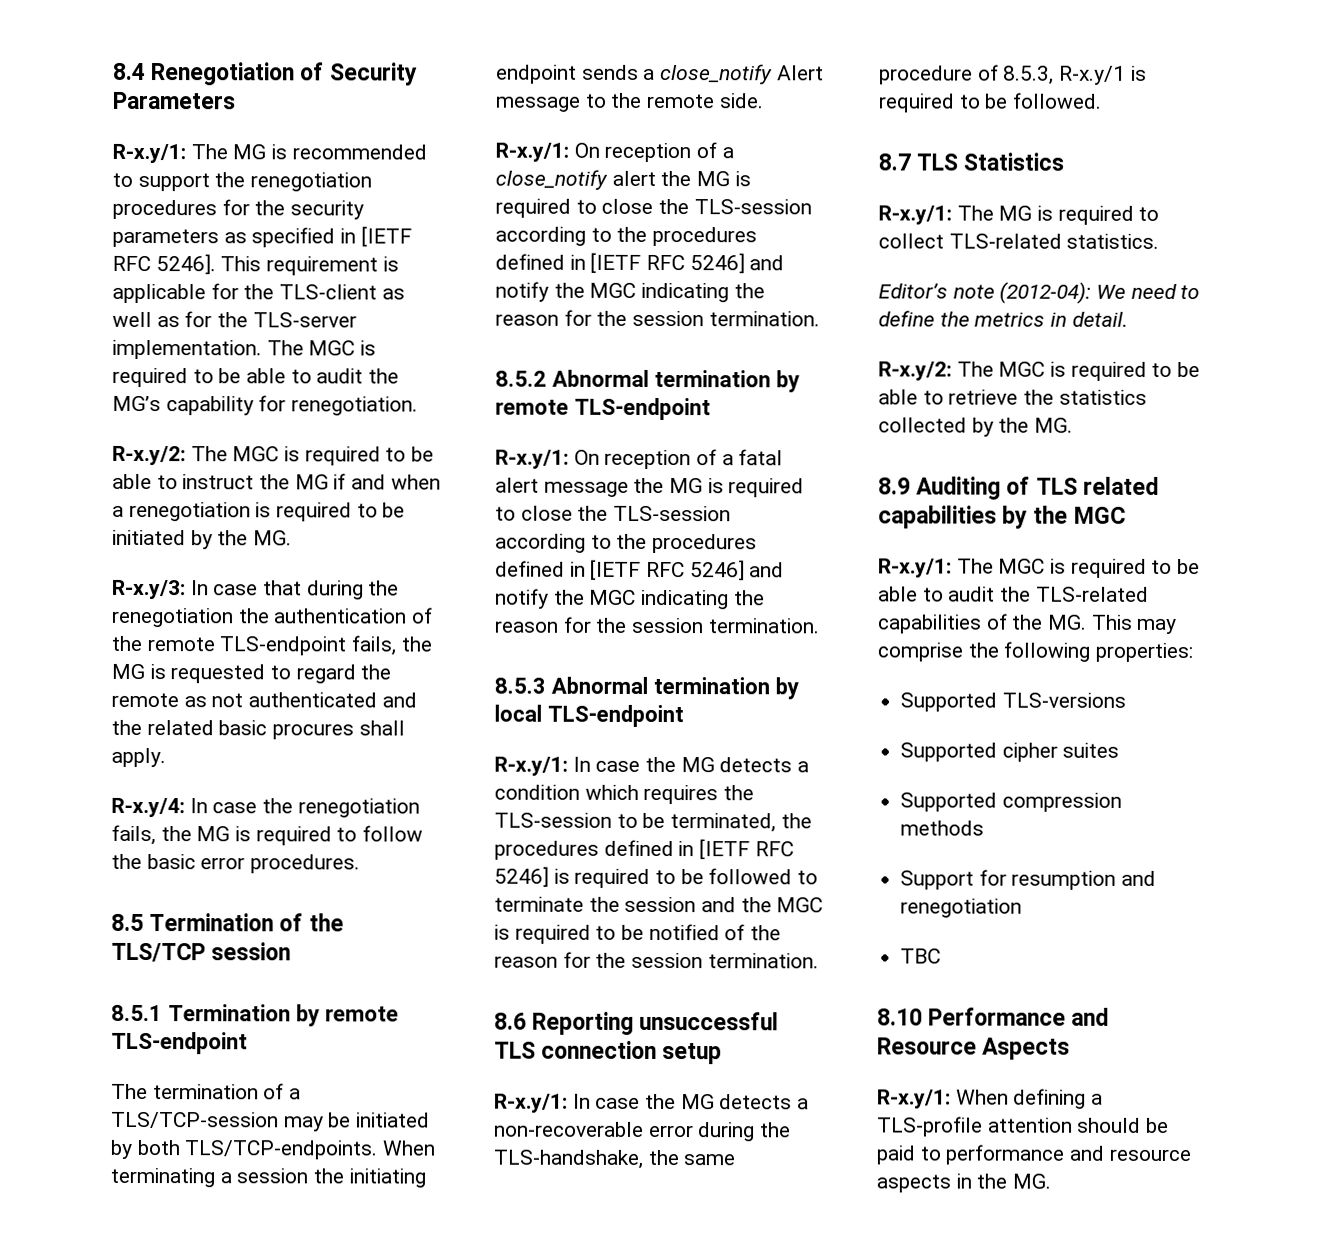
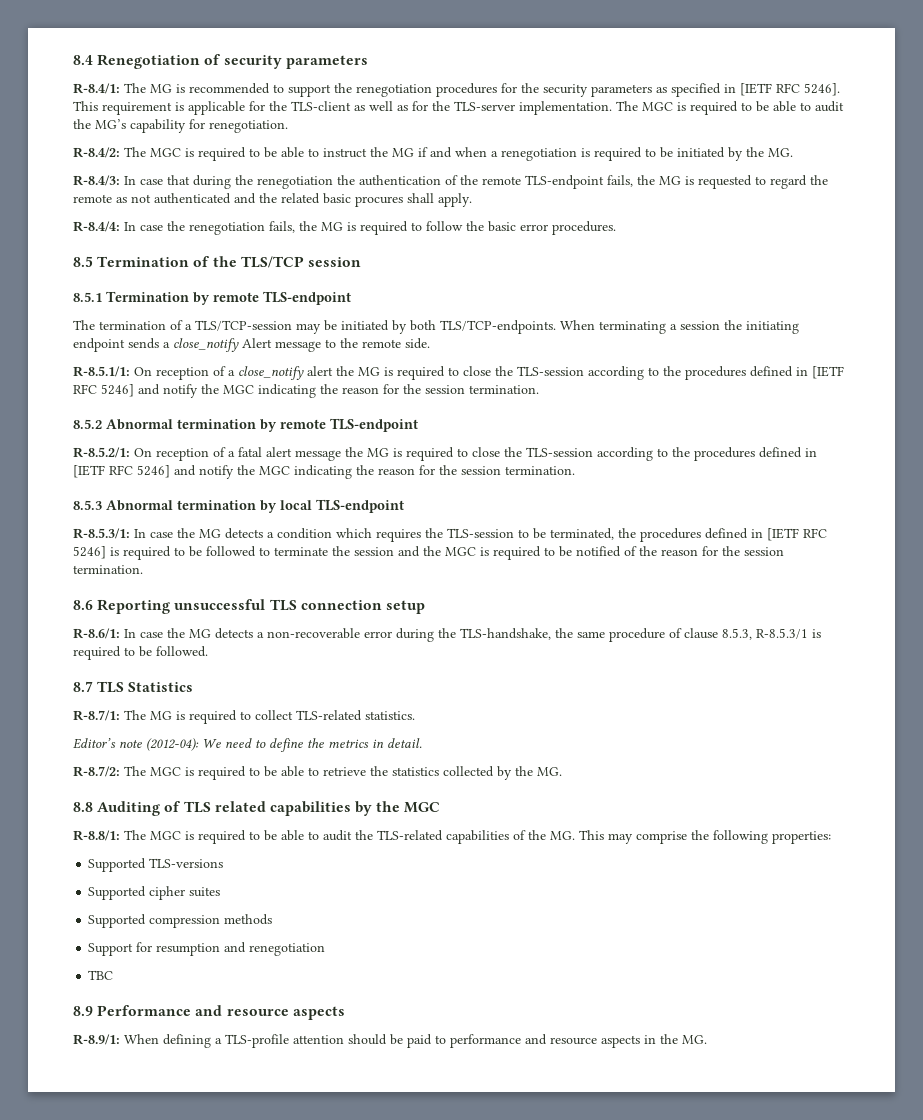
[329,62,418,86] [112,91,236,110] [112,143,186,164] Security Parameters // R-x.y/1: -> [223,55,368,69] [73,83,120,94] security parameters // R-8.4/1:
[112,445,186,466] R-x.y/2: -> [73,147,120,158] R-8.4/2:
[112,579,186,600] R-x.y/3: -> [73,175,120,186] R-8.4/3:
[111,797,185,818] R-x.y/4: -> [73,221,120,232] R-8.4/4:
[495,142,569,162] R-x.y/1: -> [73,366,130,377] R-8.5.1/1:
[495,449,569,469] R-x.y/1: -> [73,447,130,458] R-8.5.2/1:
[494,756,568,776] R-x.y/1: -> [73,528,130,539] R-8.5.3/1:
[494,1093,568,1113] R-x.y/1: -> [73,628,120,639] R-8.6/1:
[1003,65,1127,85] 8.5.3, R-x.y/1 -> [684,628,808,640] clause 8.5.3, R-8.5.3/1
[878,205,952,225] R-x.y/1: -> [73,710,120,721] R-8.7/1:
[878,361,952,381] R-x.y/2: -> [73,766,120,777] R-8.7/2:
[878,477,911,495] 8.9 -> [73,802,93,812] 8.8
[878,558,952,578] R-x.y/1: -> [73,830,120,841] R-8.8/1:
[877,1008,923,1026] 8.10 -> [73,1006,93,1016] 8.9
[877,1037,1071,1060] [877,1089,951,1109] Resource Aspects // R-x.y/1: -> [226,1006,345,1020] [73,1034,120,1045] resource aspects // R-8.9/1:

